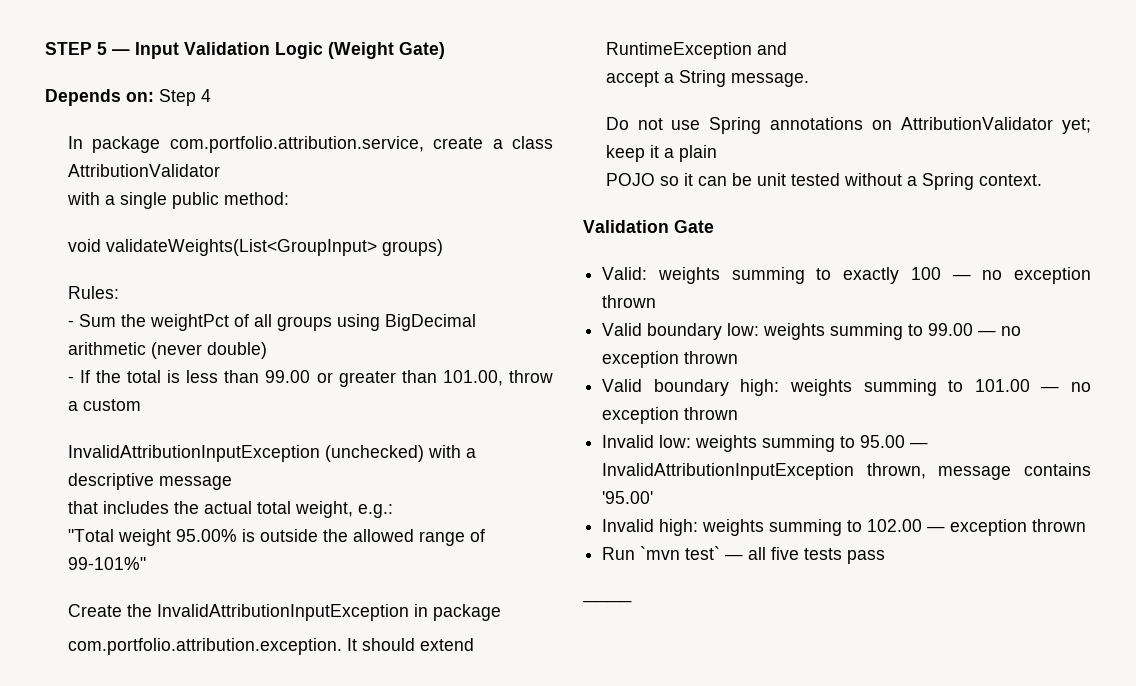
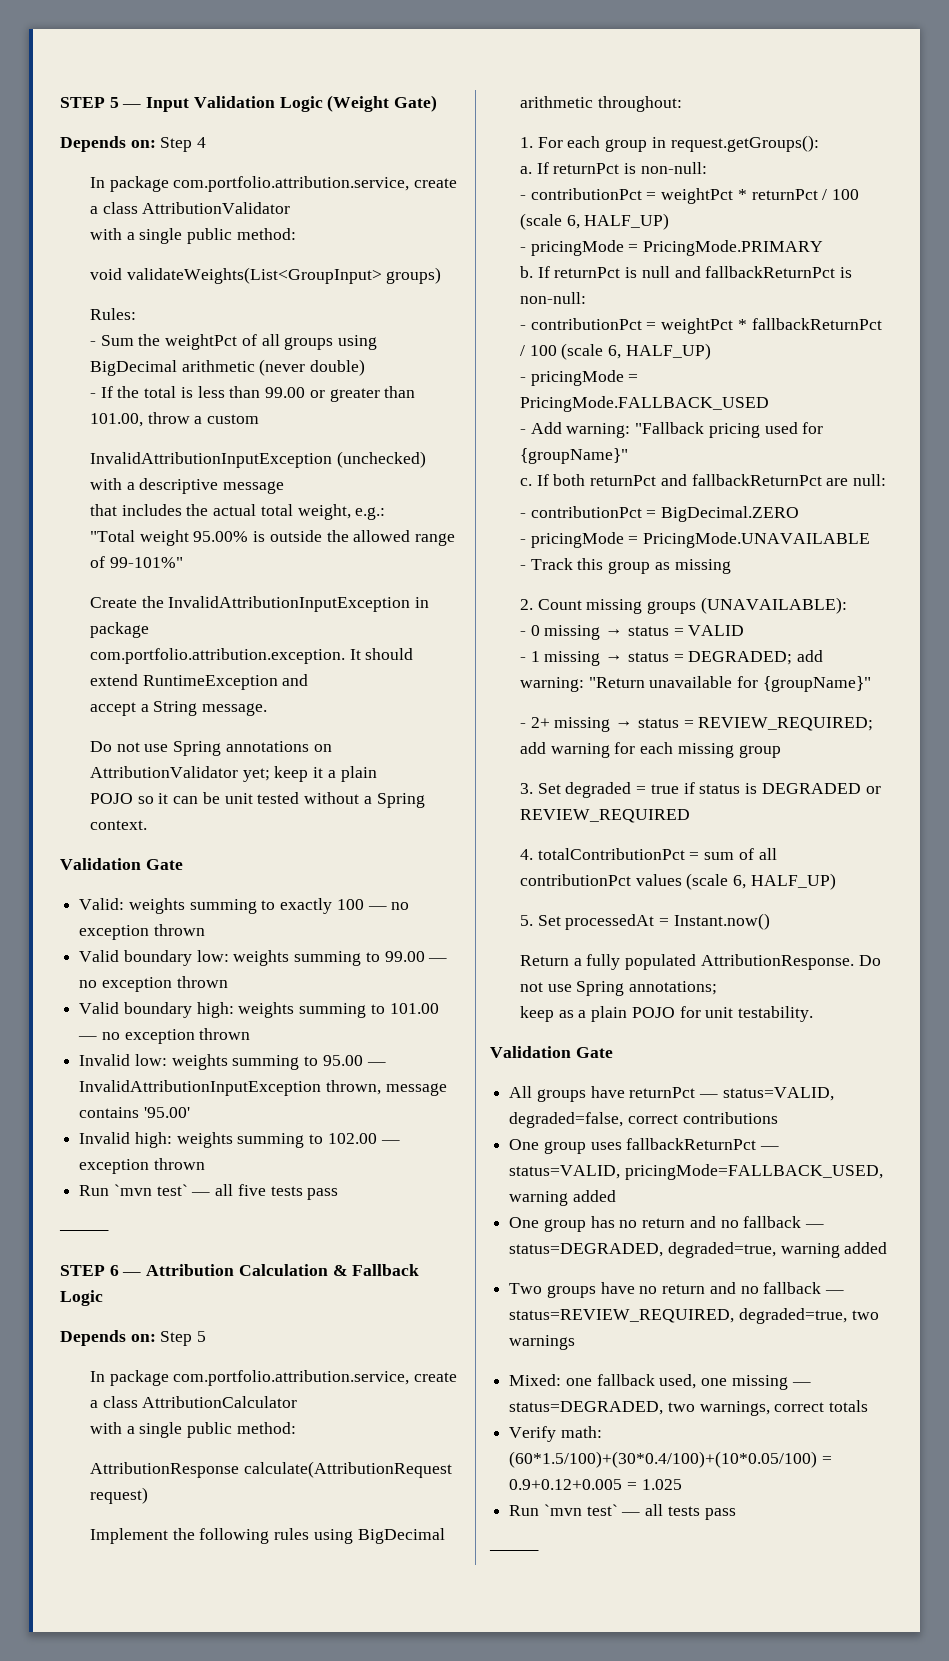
(632, 604) none -> [60,1264,420,1276] [60,1290,103,1306] [60,1330,207,1346] [90,1370,458,1386] [90,1396,298,1408] [90,1422,296,1438] [90,1461,452,1478] [90,1487,149,1504] [90,1528,445,1544] [520,96,682,112] [520,135,819,152] [520,162,707,174] [520,188,860,204] [520,213,670,230] [520,240,824,256] [520,266,853,278] [520,292,587,304] [520,318,882,334] [520,343,711,360] [520,370,639,386] [520,396,770,412] [520,422,824,438] [520,448,629,464] [520,474,887,486] [520,506,800,522] [520,532,871,548] [520,558,731,574] [520,597,847,614] [520,625,745,640] [520,650,824,666] [520,676,871,692] [520,717,874,732] [520,742,781,758] [520,782,881,798] [520,809,691,823] [520,848,777,860] [520,873,836,890] [520,913,770,930] [520,954,881,970] [520,981,718,996] [520,1006,814,1022] [490,1046,613,1058] [509,1086,834,1102] [509,1112,778,1128] [509,1138,780,1154] [509,1164,883,1180] [509,1190,616,1206] [509,1216,825,1232] [509,1242,888,1258] [509,1282,845,1298] [509,1308,879,1324] [509,1335,576,1350] [509,1374,811,1390] [509,1400,869,1416] [509,1426,602,1442] [509,1451,832,1468] [509,1479,682,1490] [509,1504,736,1520] [489,1550,539,1556] // STEP 6 — Attribution Calculation & Fallback Logic // Depends on: Step 5 // In package com.portfolio.attribution.service, create a class AttributionCalculator // with a single public method: // AttributionResponse calculate(AttributionRequest request) // Implement the following rules using BigDecimal arithmetic throughout: // 1. For each group in request.getGroups(): // a. If returnPct is non-null: // - contributionPct = weightPct * returnPct / 100 (scale 6, HALF_UP) // - pricingMode = PricingMode.PRIMARY // b. If returnPct is null and fallbackReturnPct is non-null: // - contributionPct = weightPct * fallbackReturnPct / 100 (scale 6, HALF_UP) // - pricingMode = PricingMode.FALLBACK_USED // - Add warning: "Fallback pricing used for {groupName}" // c. If both returnPct and fallbackReturnPct are null: // - contributionPct = BigDecimal.ZERO // - pricingMode = PricingMode.UNAVAILABLE // - Track this group as missing // 2. Count missing groups (UNAVAILABLE): // - 0 missing → status = VALID // - 1 missing → status = DEGRADED; add warning: "Return unavailable for {groupName}" // - 2+ missing → status = REVIEW_REQUIRED; add warning for each missing group // 3. Set degraded = true if status is DEGRADED or REVIEW_REQUIRED // 4. totalContributionPct = sum of all contributionPct values (scale 6, HALF_UP) // 5. Set processedAt = Instant.now() // Return a fully populated AttributionResponse. Do not use Spring annotations; // keep as a plain POJO for unit testability. // Validation Gate // All groups have returnPct — status=VALID, degraded=false, correct contributions // One group uses fallbackReturnPct — status=VALID, pricingMode=FALLBACK_USED, warning added // One group has no return and no fallback — status=DEGRADED, degraded=true, warning added // Two groups have no return and no fallback — status=REVIEW_REQUIRED, degraded=true, two warnings // Mixed: one fallback used, one missing — status=DEGRADED, two warnings, correct totals // Verify math: (60*1.5/100)+(30*0.4/100)+(10*0.05/100) = 0.9+0.12+0.005 = 1.025 // Run `mvn test` — all tests pass // ────

